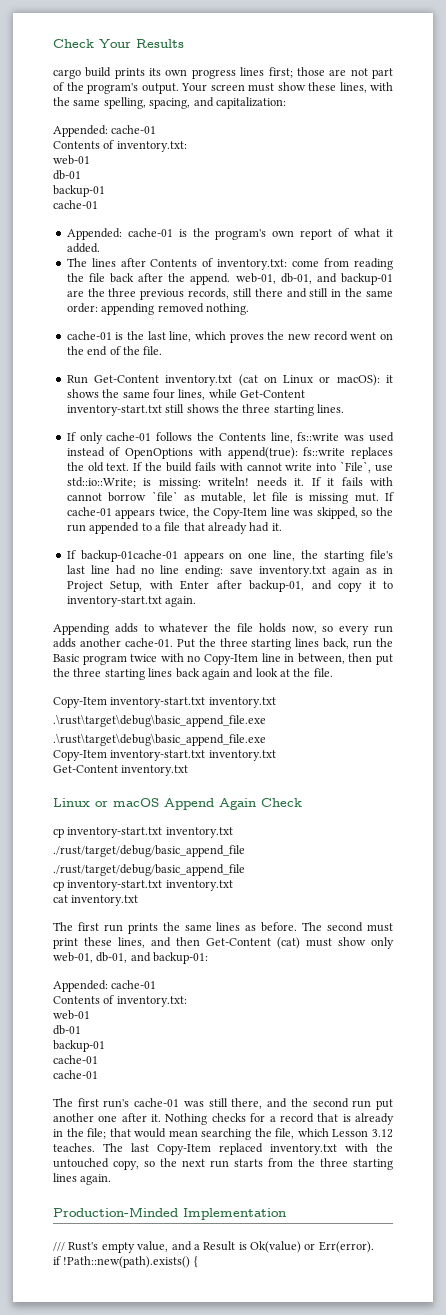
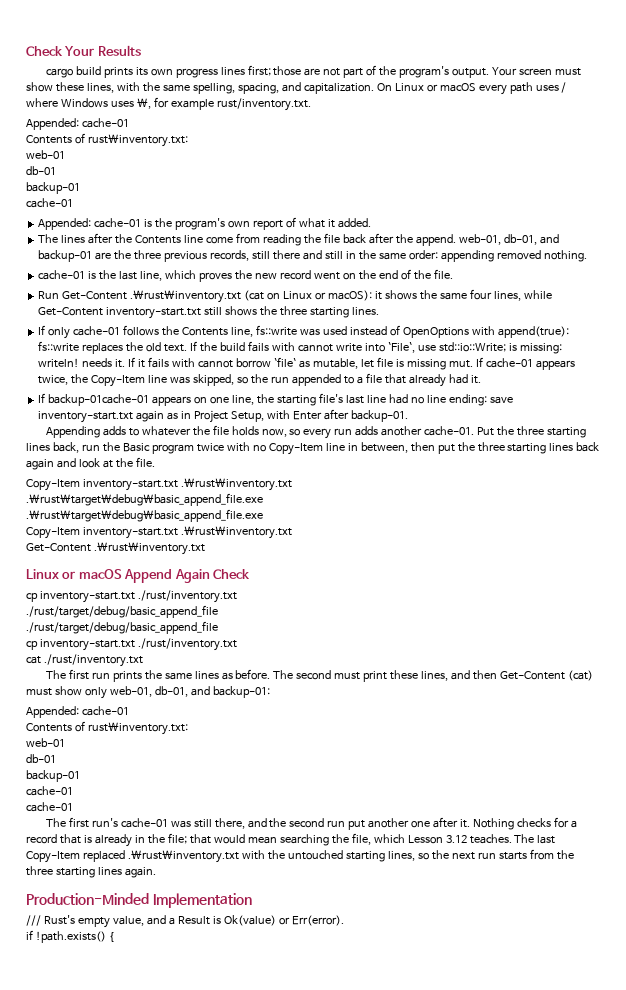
[215,97,286,109] [53,125,157,137] [53,140,187,152] capitalization: // Appended: cache-01 // Contents of inventory.txt: -> [303,82,567,95] [26,97,311,111] [26,118,129,130] [26,133,188,147] capitalization. On Linux or macOS every path uses / where Windows uses \, for example rust/inventory.txt. // Appended: cache-01 // Contents of rust\inventory.txt:
[150,258,288,270] Contents of inventory.txt: -> [115,234,203,244] the Contents line
[165,375,233,386] inventory.txt -> [130,290,242,303] .\rust\inventory.txt
[258,566,326,577] inventory.txt -> [38,411,134,423] inventory-start.txt
[249,580,394,592] [66,596,197,607] backup-01, and copy it to inventory-start.txt again. -> [350,410,408,422] backup-01.
[208,697,276,708] inventory.txt -> [180,478,292,491] .\rust\inventory.txt
[208,750,276,761] [53,765,189,776] inventory.txt // Get-Content inventory.txt -> [180,526,292,539] [26,542,205,555] .\rust\inventory.txt // Get-Content .\rust\inventory.txt
[165,827,233,838] inventory.txt -> [137,590,237,603] ./rust/inventory.txt
[165,880,233,891] inventory.txt -> [137,638,237,651] ./rust/inventory.txt
[71,895,139,906] inventory.txt -> [43,654,143,667] ./rust/inventory.txt
[116,996,187,1007] inventory.txt: -> [87,722,188,735] rust\inventory.txt:
[270,1144,337,1155] inventory.txt -> [127,850,239,863] .\rust\inventory.txt
[113,1160,139,1170] copy, -> [345,851,415,862] starting lines,
[63,1256,191,1268] !Path::new(path).exists() -> [35,931,106,943] !path.exists()

